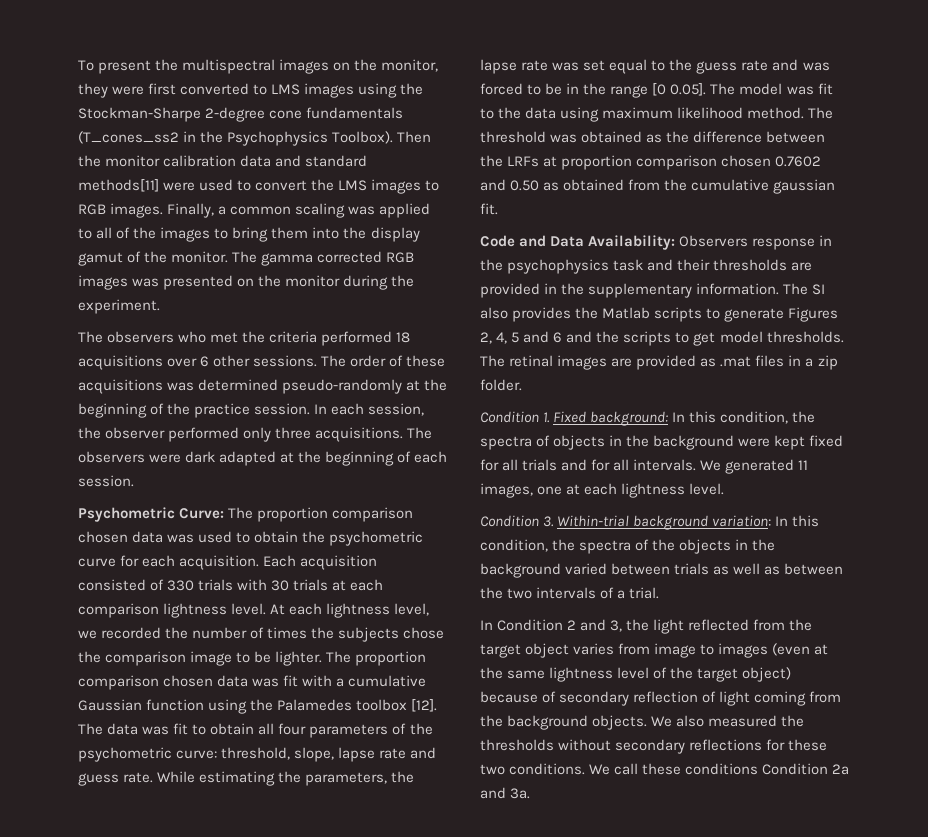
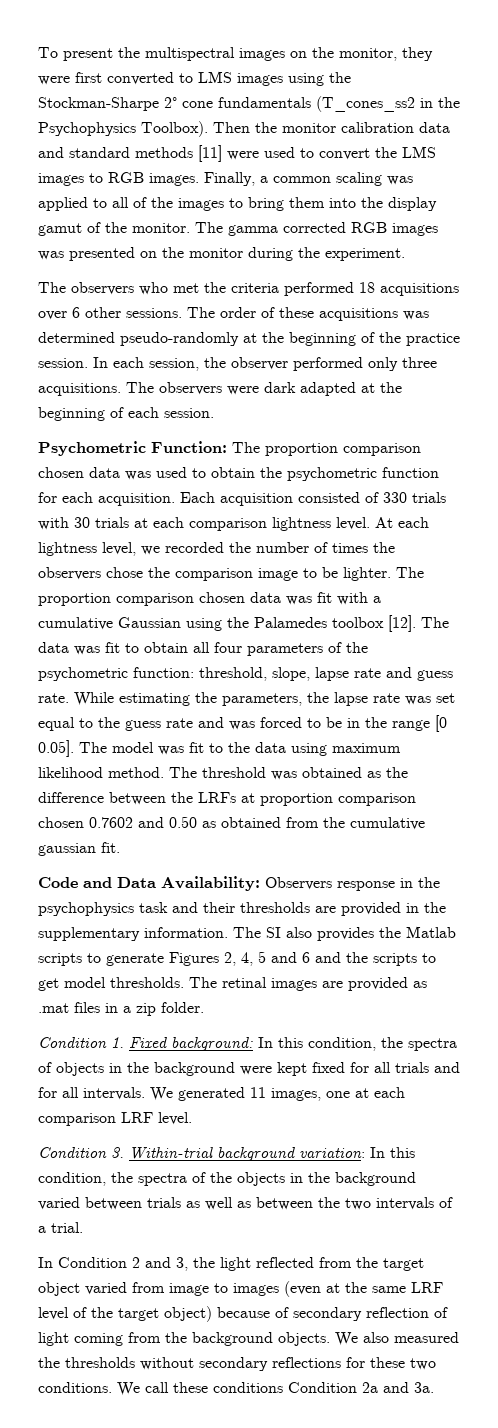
[205,107,266,122] 2-degree -> [164,97,177,108] 2°
[78,179,159,192] methods[11] -> [135,145,222,162] methods [11]
[179,508,225,519] Curve: -> [151,441,227,453] Function:
[78,558,116,567] curve -> [382,467,439,478] function
[338,627,400,642] subjects -> [38,567,101,580] observers
[146,699,205,711] function -> (181, 622) none
[176,750,218,759] curve: -> [133,667,194,678] function:
[621,483,686,498] lightness -> [38,1112,153,1126] comparison LRF
[573,643,615,655] varies -> [85,1282,127,1295] varied
[549,667,614,682] lightness -> [411,1282,443,1293] LRF

